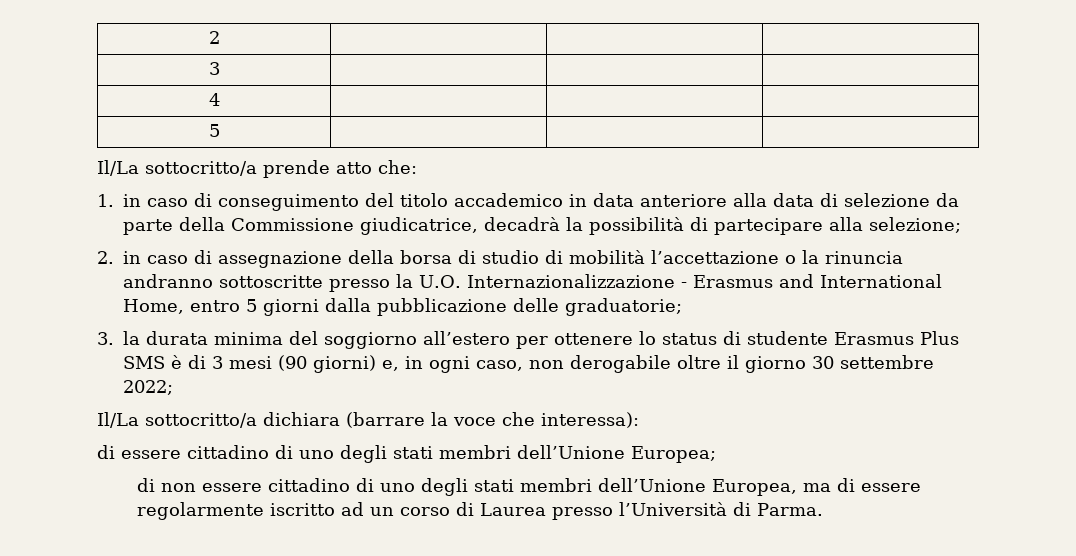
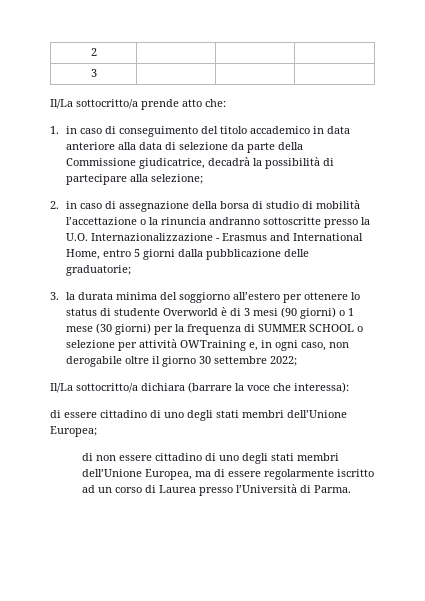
[208,93,220,106] [208,124,220,137] // 4 | | | // 5 | | | -> (97, 73) none
[834,331,959,345] [123,356,165,369] Erasmus Plus SMS -> [162,308,218,316] Overworld
(376, 364) none -> [338,308,354,316] [65,323,363,335] [65,339,246,351] o 1 mese (30 giorni) per la frequenza di SUMMER SCHOOL o selezione per attività OWTraining

